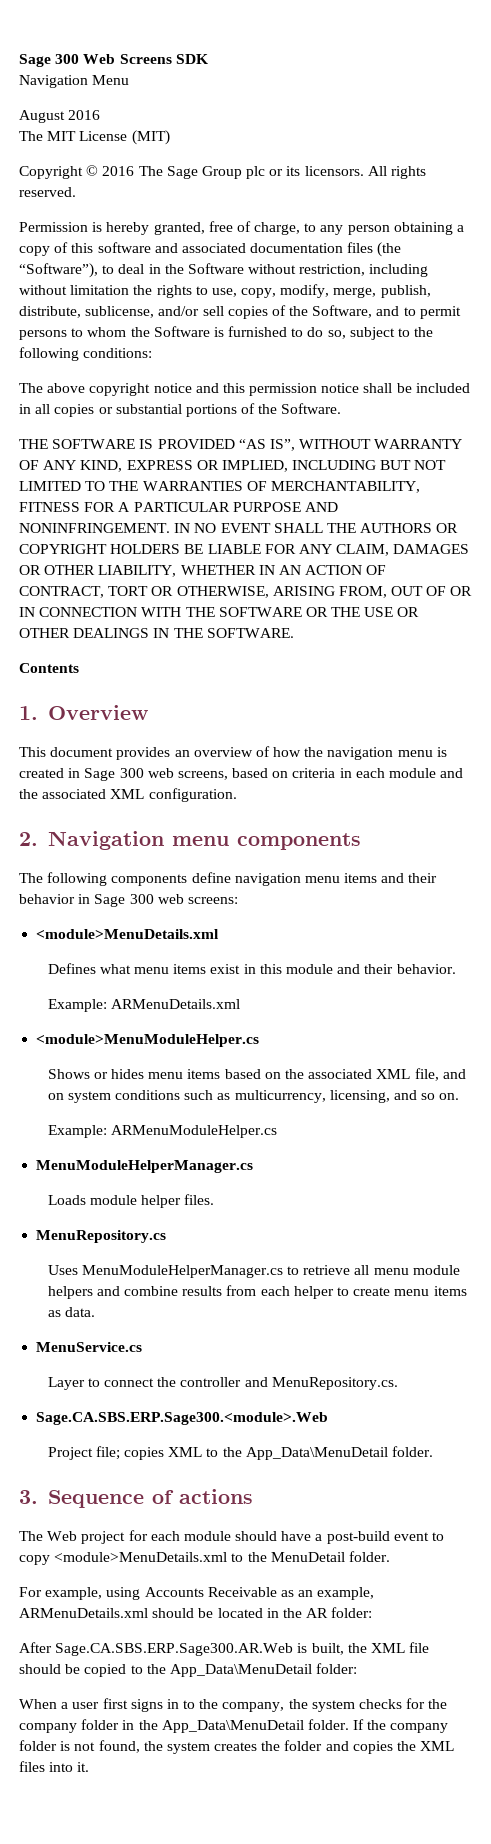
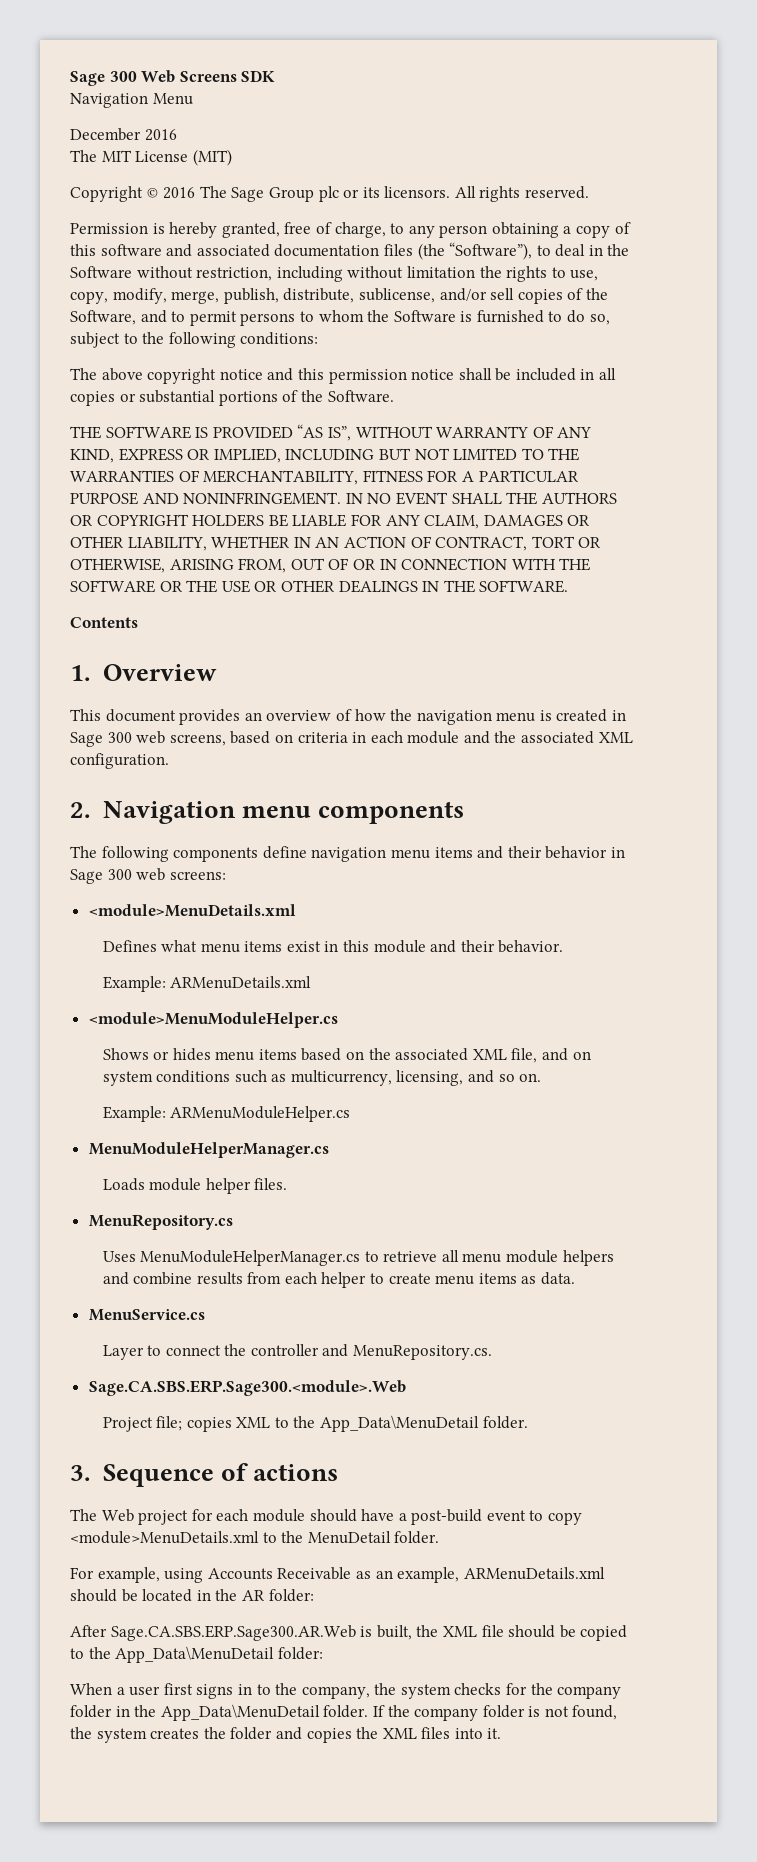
[19,110,65,123] August -> [70,128,141,141] December

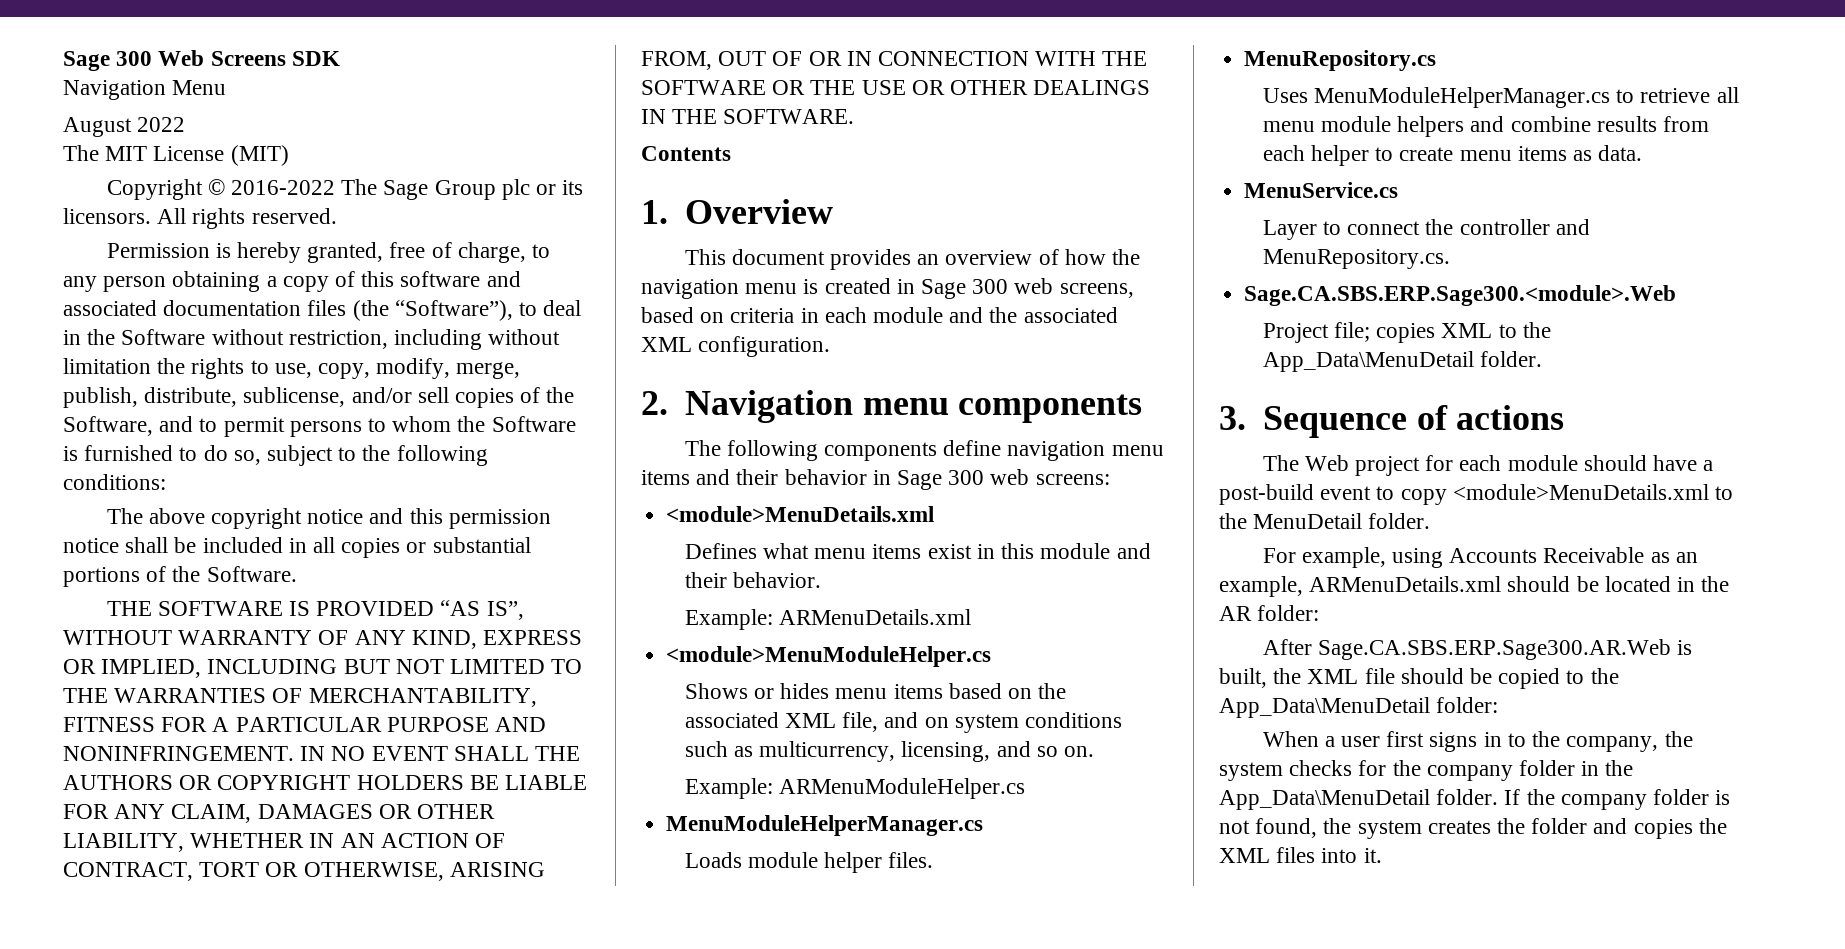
[70,128,177,141] December 2016 -> [63,117,186,137] August 2022
[163,187,196,199] 2016 -> [231,180,336,195] 2016-2022

